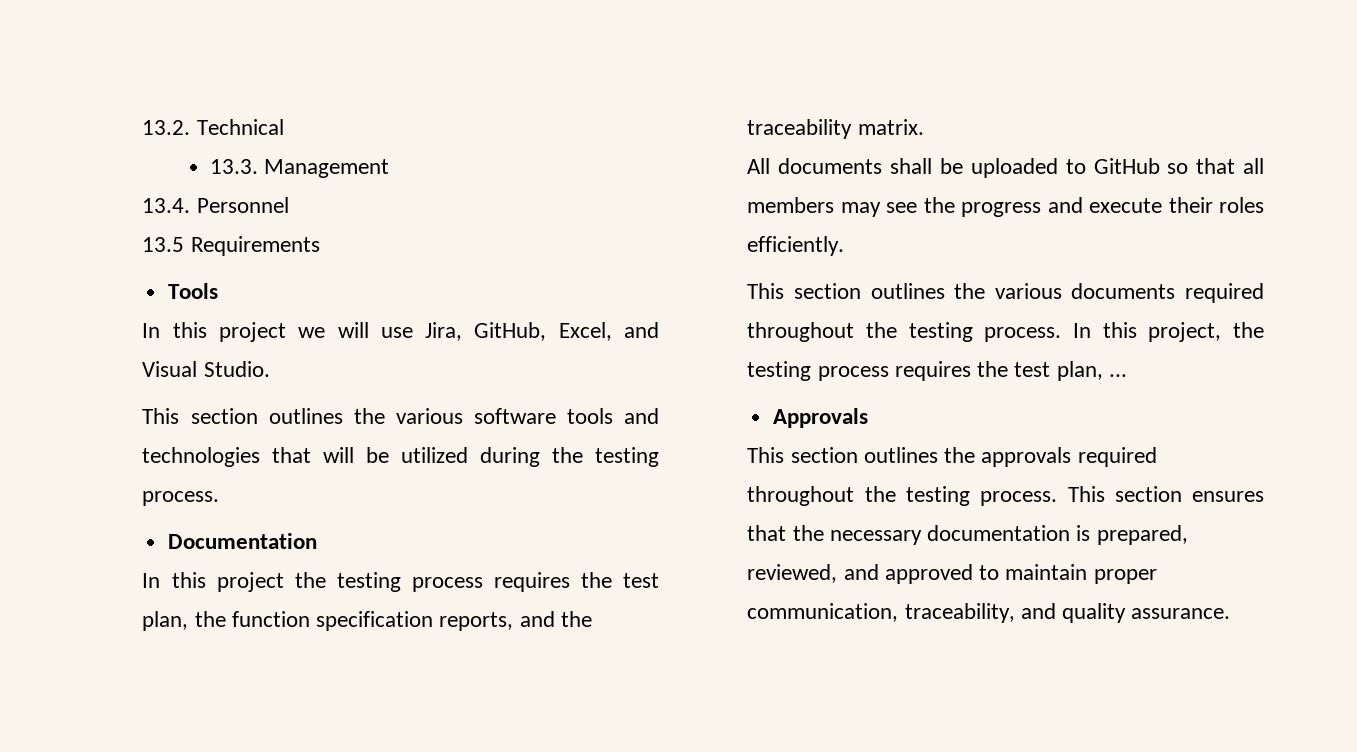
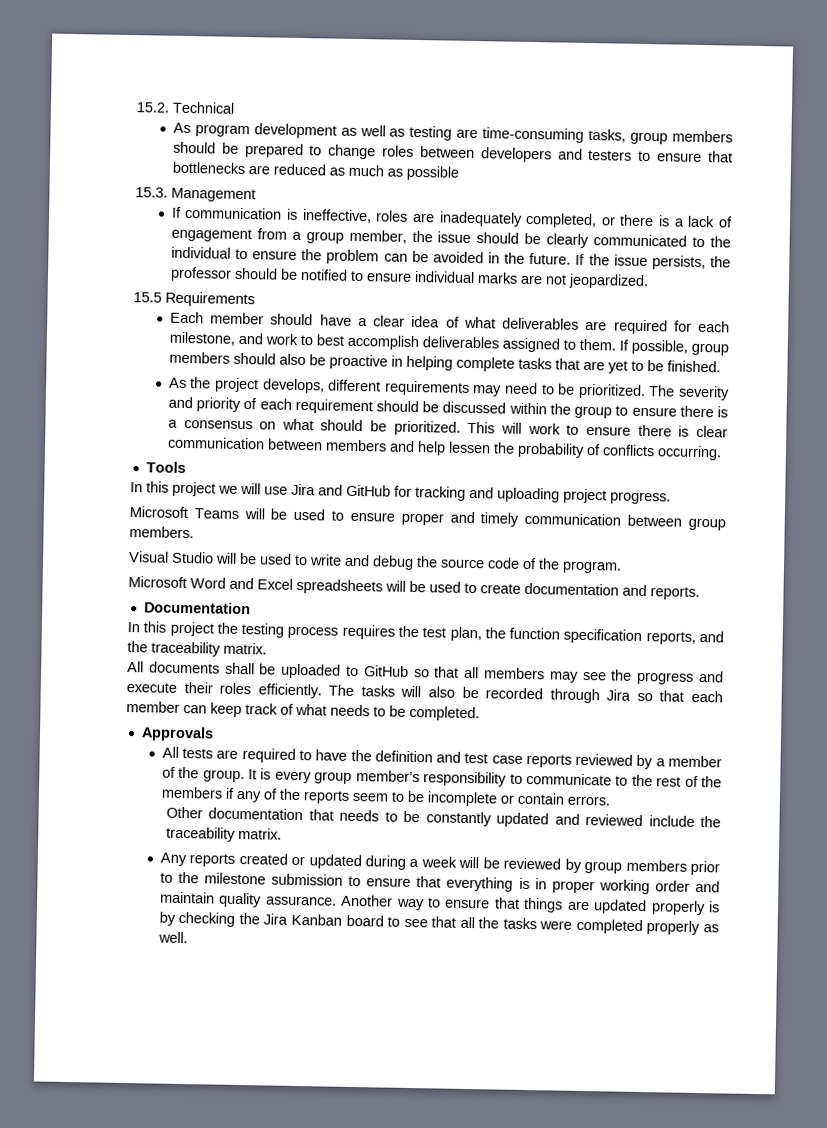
[142,120,191,135] 13.2. -> [135,102,170,113] 15.2.
[210,159,390,178] [142,197,289,213] [142,236,320,256] 13.3. Management // 13.4. Personnel // 13.5 Requirements -> [172,122,734,145] [172,141,733,163] [171,161,459,181] [134,187,256,203] [171,206,733,229] [170,227,731,249] [170,246,731,271] [169,266,649,290] [132,291,255,308] [169,311,730,335] [168,331,730,356] [168,351,721,374] [168,377,730,401] [167,396,729,419] [167,418,728,438] [166,436,722,461] As program development as well as testing are time-consuming tasks, group members should be prepared to change roles between developers and testers to ensure that bottlenecks are reduced as much as possible // 15.3. Management // If communication is ineffective, roles are inadequately completed, or there is a lack of engagement from a group member, the issue should be clearly communicated to the individual to ensure the problem can be avoided in the future. If the issue persists, the professor should be notified to ensure individual marks are not jeopardized. // 15.5 Requirements // Each member should have a clear idea of what deliverables are required for each milestone, and work to best accomplish deliverables assigned to them. If possible, group members should also be proactive in helping complete tasks that are yet to be finished. // As the project develops, different requirements may need to be prioritized. The severity and priority of each requirement should be discussed within the group to ensure there is a consensus on what should be prioritized. This will work to ensure there is clear communication between members and help lessen the probability of conflicts occurring.
[425,322,660,341] [142,361,270,377] [142,408,660,424] [142,447,659,467] [142,491,220,506] Jira, GitHub, Excel, and Visual Studio. // This section outlines the various software tools and technologies that will be utilized during the testing process. -> [290,483,671,505] [128,506,727,531] [128,526,194,539] [127,551,622,574] [127,576,700,600] Jira and GitHub for tracking and uploading project progress. // Microsoft Teams will be used to ensure proper and timely communication between group members. // Visual Studio will be used to write and debug the source code of the program. // Microsoft Word and Excel spreadsheets will be used to create documentation and reports.
[747,283,1264,303] [747,322,1264,342] [747,361,1127,381] [772,408,868,428] [747,447,1157,467] [747,486,1264,506] [747,525,1188,545] [747,564,1157,584] [747,603,1231,623] // This section outlines the various documents required throughout the testing process. In this project, the testing process requires the test plan, ... // Approvals // This section outlines the approvals required throughout the testing process. This section ensures that the necessary documentation is prepared, reviewed, and approved to maintain proper communication, traceability, and quality assurance. -> [328,684,723,704] [125,700,480,722] [140,726,214,742] [161,746,722,770] [161,766,723,788] [160,786,610,807] [165,806,721,828] [165,826,282,842] [159,852,720,876] [159,871,721,895] [159,891,720,916] [158,911,719,936] [157,931,188,944] The tasks will also be recorded through Jira so that each member can keep track of what needs to be completed. // Approvals // All tests are required to have the definition and test case reports reviewed by a member of the group. It is every group member’s responsibility to communicate to the rest of the members if any of the reports seem to be incomplete or contain errors. // Other documentation that needs to be constantly updated and reviewed include the traceability matrix. // Any reports created or updated during a week will be reviewed by group members prior to the milestone submission to ensure that everything is in proper working order and maintain quality assurance. Another way to ensure that things are updated properly is by checking the Jira Kanban board to see that all the tasks were completed properly as well.

